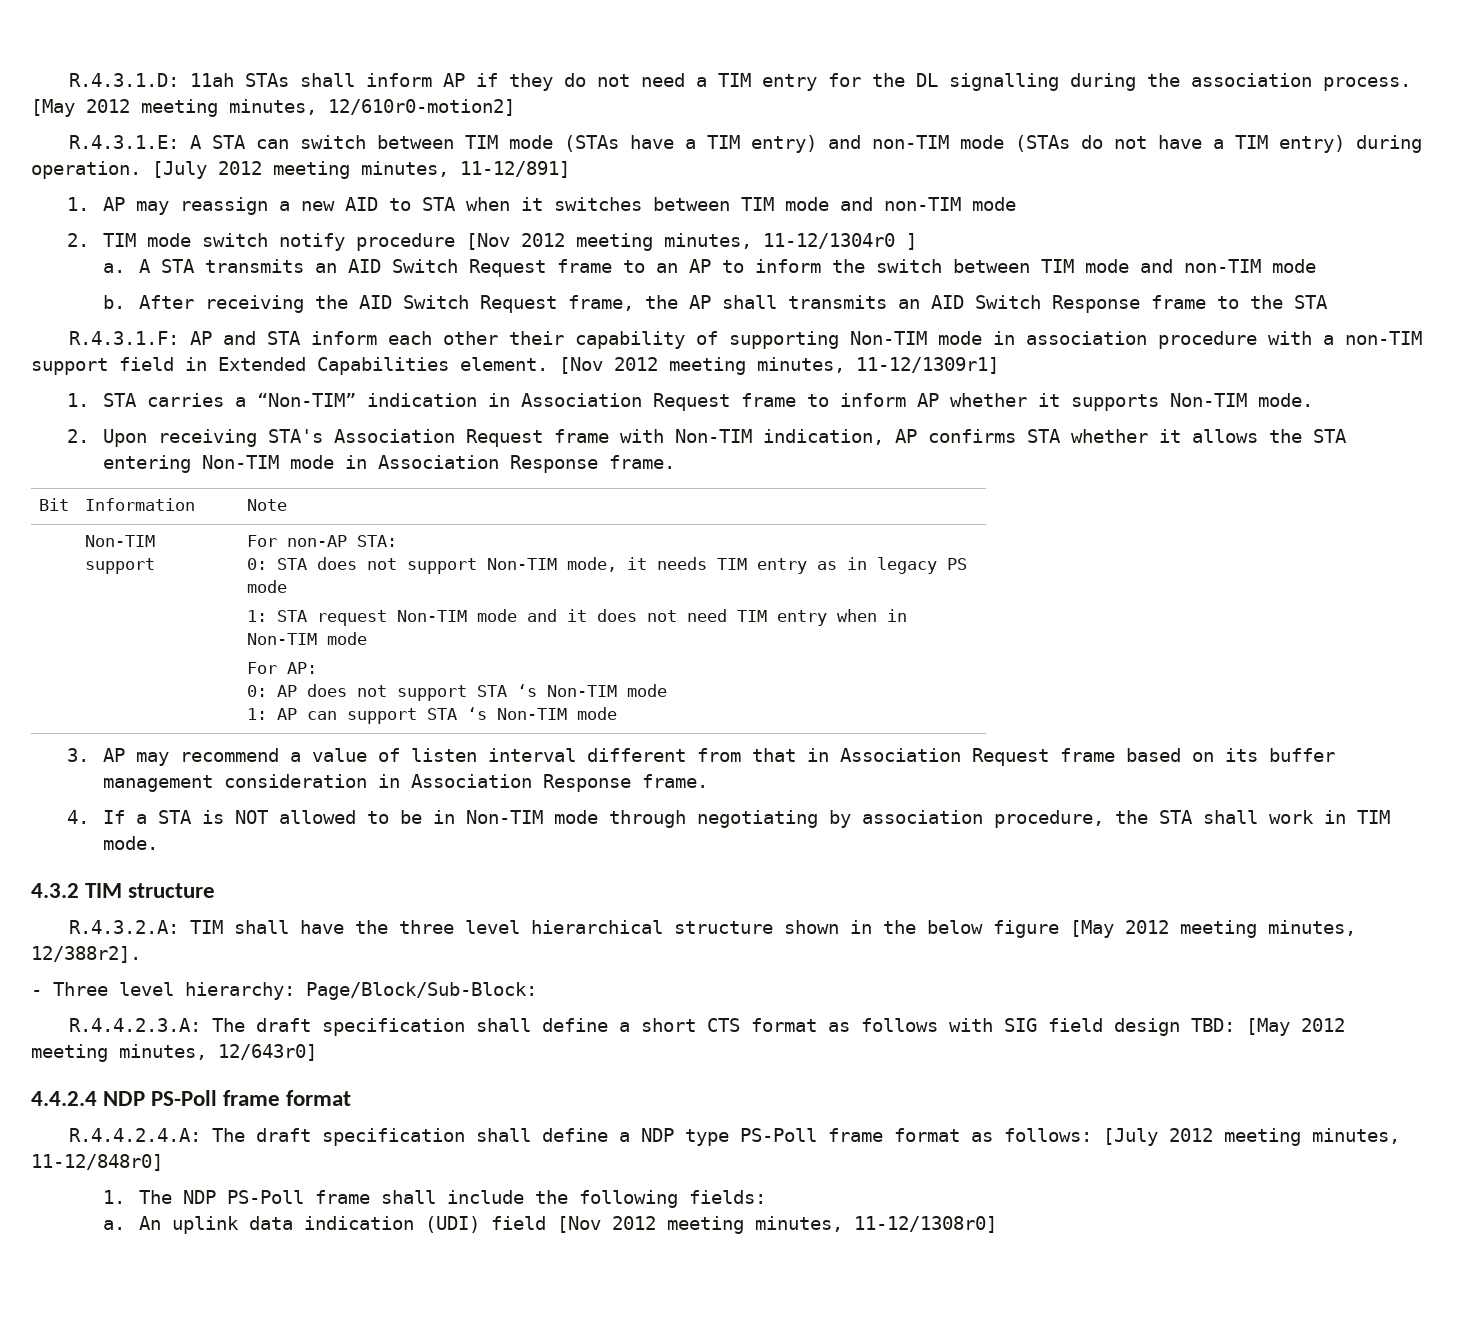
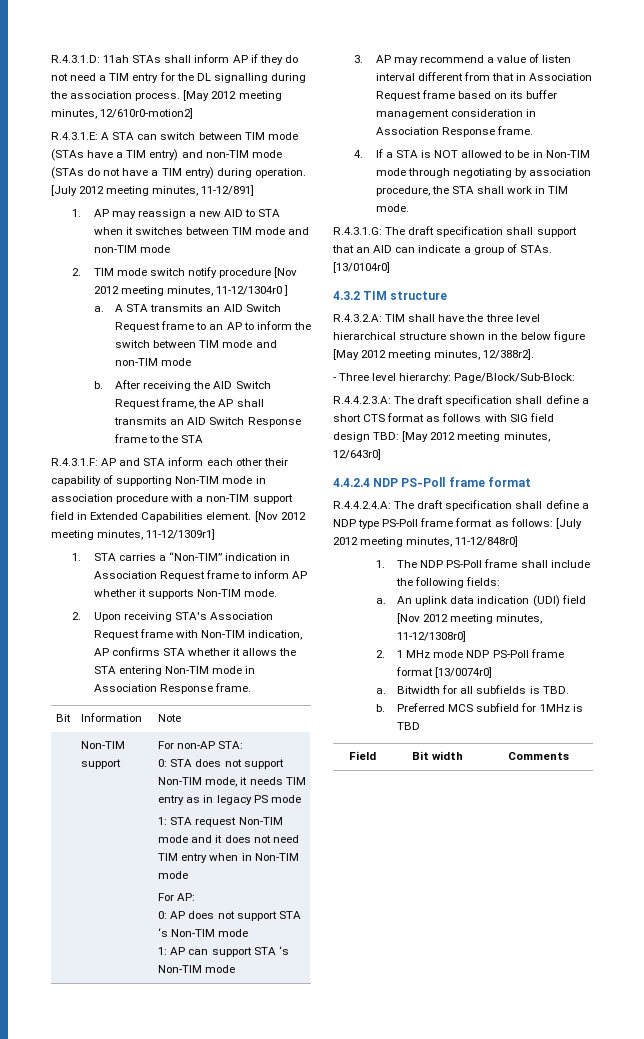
(158, 843) none -> [333,226,577,237] [332,244,552,255] [333,262,390,273] // R.4.3.1.G: The draft specification shall support that an AID can indicate a group of STAs. [13/0104r0]
(997, 1224) none -> [375,649,564,658] [396,667,493,678] [375,685,569,694] [375,703,583,712] [397,722,421,730] [348,751,376,760] [411,751,464,760] [508,752,569,760] // 2. 1 MHz mode NDP PS-Poll frame format [13/0074r0] // a. Bitwidth for all subfields is TBD. // b. Preferred MCS subfield for 1MHz is TBD // Field | Bit width | Comments

